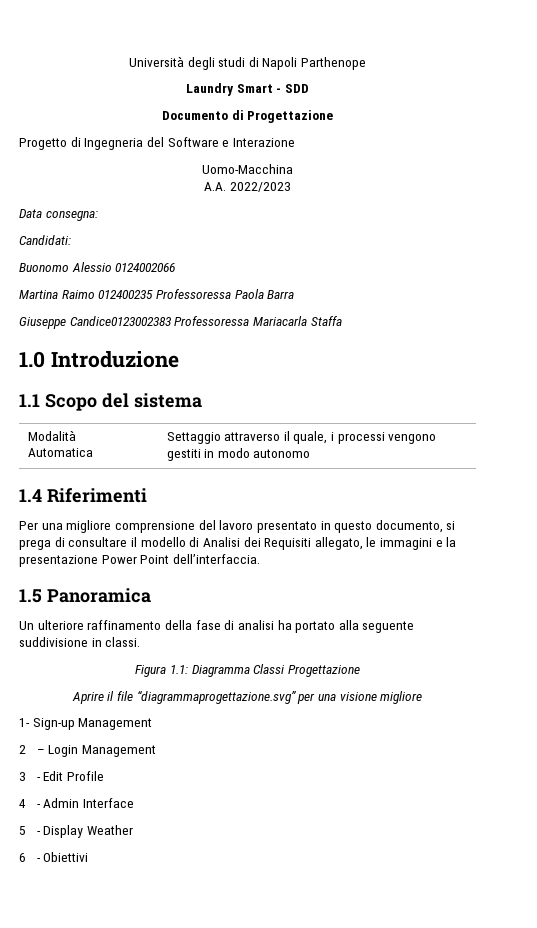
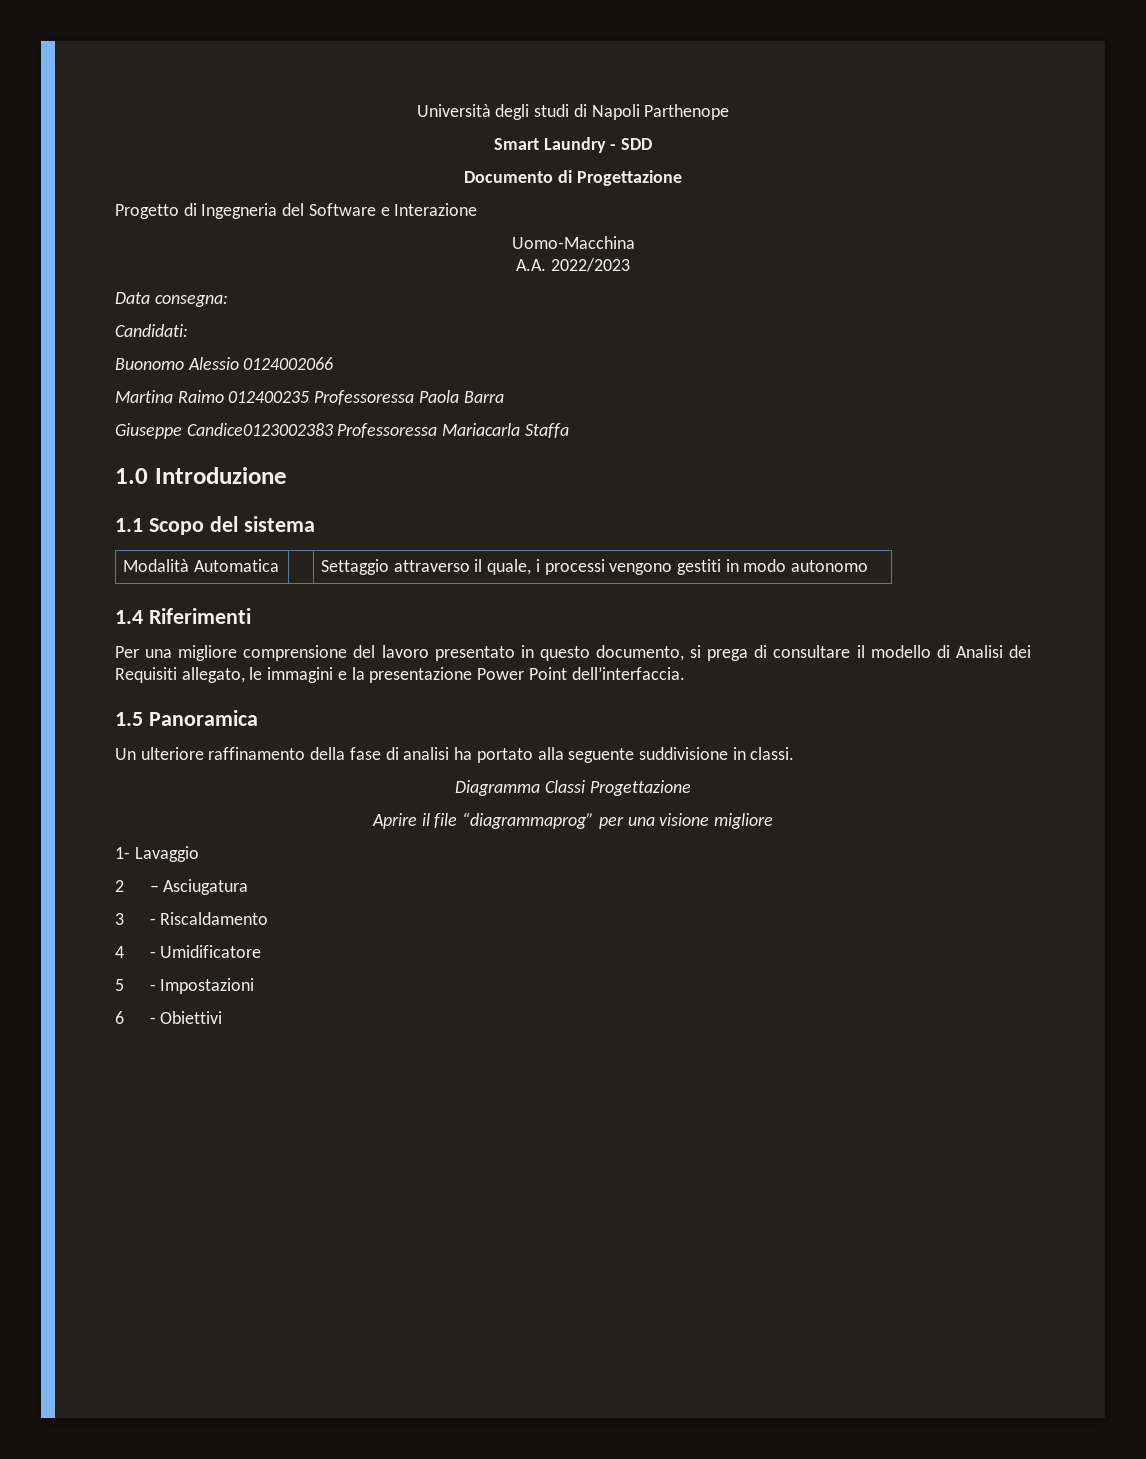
[186,83,273,96] Laundry Smart -> [493,137,606,153] Smart Laundry
[135,665,188,677] Figura 1.1: -> (795, 753) none
[136,690,296,704] “diagrammaprogettazione.svg” -> [462,812,595,829] “diagrammaprog”
[32,718,153,730] Sign-up Management -> [134,846,199,862] Lavaggio
[48,745,157,757] Login Management -> [163,879,249,895] Asciugatura
[43,771,105,781] Edit Profile -> [160,912,269,925] Riscaldamento
[43,798,135,808] Admin Interface -> [160,945,262,958] Umidificatore
[43,825,134,838] Display Weather -> [160,978,255,994] Impostazioni

